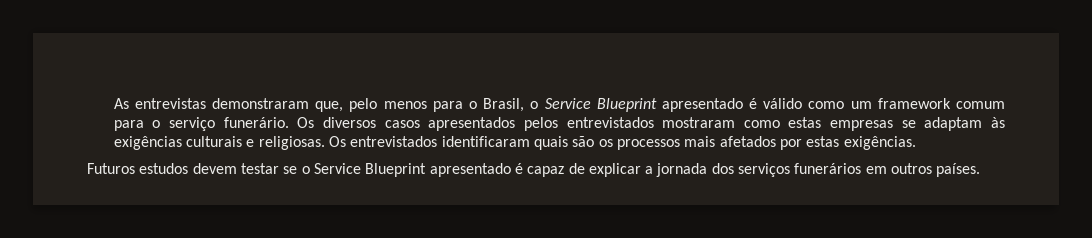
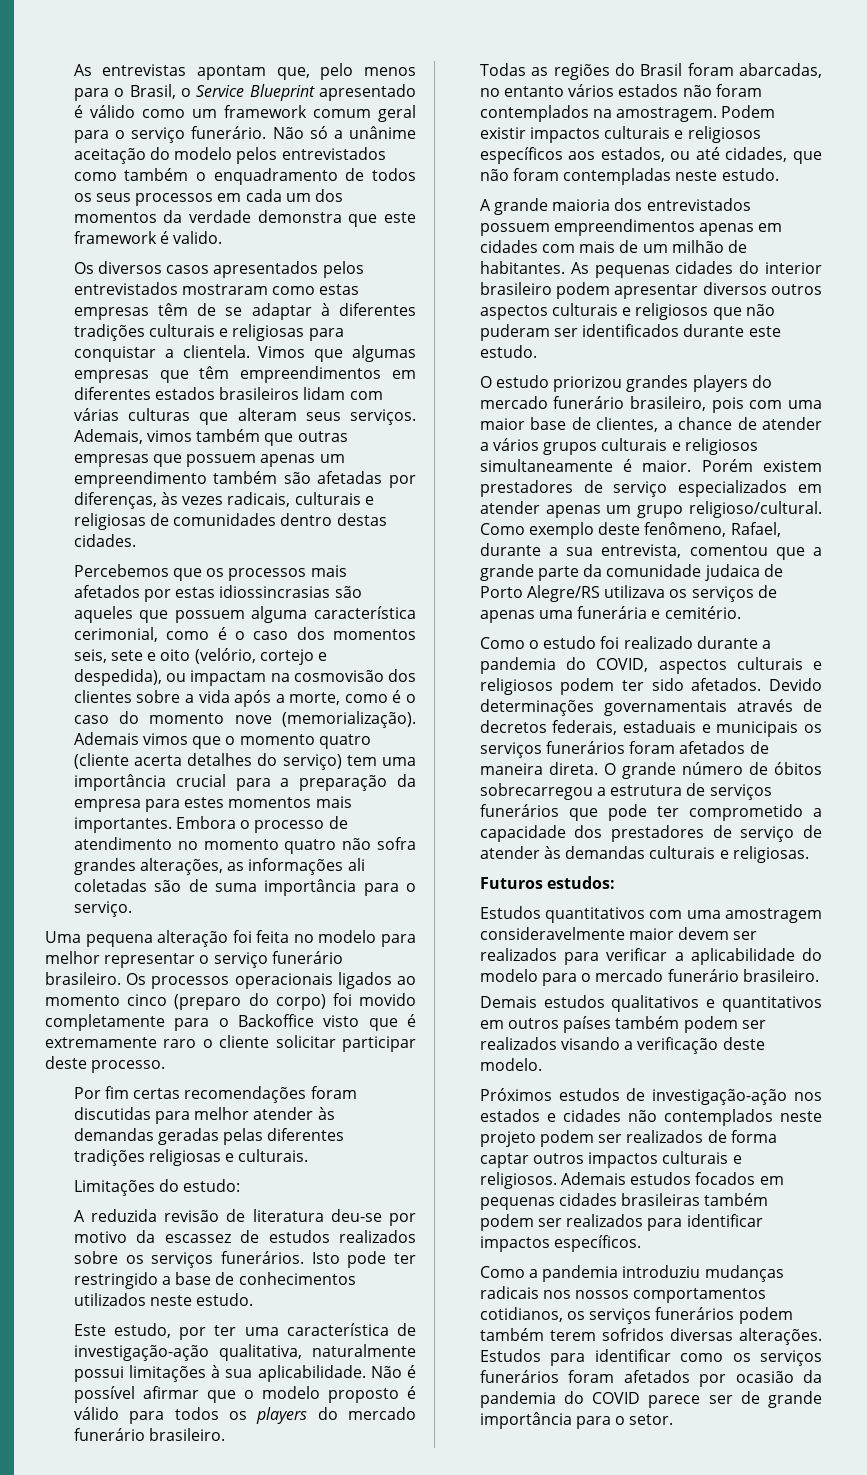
[212,98,310,109] demonstraram -> [197,65,267,80] apontam
(1005, 105) none -> [378,105,416,122] geral
(289, 122) none -> [272,126,416,139] [73,147,386,164] [73,168,417,185] [73,189,343,206] [73,210,417,227] [73,231,223,244] Não só a unânime aceitação do modelo pelos entrevistados como também o enquadramento de todos os seus processos em cada um dos momentos da verdade demonstra que este framework é valido. //
[901,117,1005,131] [113,136,595,150] se adaptam às exigências culturais e religiosas. Os entrevistados identificaram quais são -> [158,303,416,320] [73,324,344,341] [73,345,416,362] [73,366,416,383] [73,387,383,400] [73,408,416,425] [73,429,348,446] [73,454,345,467] [73,471,416,488] [73,492,374,509] [73,513,387,530] [73,534,136,547] [73,564,203,581] têm de se adaptar à diferentes tradições culturais e religiosas para conquistar a clientela. Vimos que algumas empresas que têm empreendimentos em diferentes estados brasileiros lidam com várias culturas que alteram seus serviços. Ademais, vimos também que outras empresas que possuem apenas um empreendimento também são afetadas por diferenças, às vezes radicais, culturais e religiosas de comunidades dentro destas cidades. // Percebemos que
[843,136,916,150] [87,163,981,177] exigências. // Futuros estudos devem testar se o Service Blueprint apresentado é capaz de explicar a jornada dos serviços funerários em outros países. -> [219,585,362,598] [73,606,416,623] [73,627,416,642] [73,648,327,665] [73,669,416,686] [73,690,416,707] [73,711,416,728] [73,732,371,749] [73,753,416,770] [73,774,416,791] [73,796,352,812] [73,816,348,833] [73,837,416,854] [73,858,365,875] [73,879,416,896] [73,901,132,917] [45,930,416,947] [45,951,343,968] [45,972,416,989] [45,993,416,1010] [45,1014,416,1031] [45,1035,416,1052] [45,1056,166,1073] [73,1086,357,1103] [73,1107,335,1124] [73,1128,345,1145] [73,1149,309,1166] [73,1179,241,1196] [73,1209,416,1226] [73,1230,416,1243] [73,1251,416,1268] [73,1272,356,1289] [73,1293,254,1306] [73,1323,416,1340] [73,1344,416,1361] [73,1365,416,1382] [73,1386,417,1403] [73,1407,416,1424] [73,1428,226,1441] [479,63,822,80] [479,84,762,97] [479,105,776,122] [479,126,761,143] [479,147,822,164] [479,168,779,185] [479,198,751,215] [479,219,783,236] [479,240,747,253] [479,261,822,278] [479,282,822,299] [479,303,775,320] [479,324,781,341] [479,345,537,358] [479,375,772,392] [479,396,822,413] [479,417,822,432] [479,438,758,455] [479,459,822,472] [479,480,822,497] [479,501,822,518] [479,522,781,539] [479,543,822,560] [479,564,783,581] [479,585,777,602] [479,606,741,623] [479,636,771,649] [479,657,822,674] [479,678,822,695] [479,699,822,716] [479,720,822,737] [479,741,769,758] [479,762,822,779] [479,783,772,800] [479,804,822,821] [479,825,822,842] [479,846,809,863] [479,876,616,889] [479,906,822,923] [479,927,758,940] [479,948,822,965] [479,969,819,986] [479,995,822,1012] [479,1016,766,1033] [479,1037,765,1054] [479,1058,542,1071] [479,1088,822,1105] [479,1109,822,1126] [479,1130,777,1147] [479,1151,742,1168] [479,1172,784,1189] [479,1193,769,1210] [479,1214,763,1231] [479,1235,642,1252] [479,1265,784,1282] [479,1286,767,1303] [479,1307,793,1324] [479,1328,822,1345] [479,1349,822,1366] [479,1370,822,1387] [479,1391,822,1408] [479,1412,674,1429] idiossincrasias são aqueles que possuem alguma característica cerimonial, como é o caso dos momentos seis, sete e oito (velório, cortejo e despedida), ou impactam na cosmovisão dos clientes sobre a vida após a morte, como é o caso do momento nove (memorialização). Ademais vimos que o momento quatro (cliente acerta detalhes do serviço) tem uma importância crucial para a preparação da empresa para estes momentos mais importantes. Embora o processo de atendimento no momento quatro não sofra grandes alterações, as informações ali coletadas são de suma importância para o serviço. // Uma pequena alteração foi feita no modelo para melhor representar o serviço funerário brasileiro. Os processos operacionais ligados ao momento cinco (preparo do corpo) foi movido completamente para o Backoffice visto que é extremamente raro o cliente solicitar participar deste processo. // Por fim certas recomendações foram discutidas para melhor atender às demandas geradas pelas diferentes tradições religiosas e culturais. // Limitações do estudo: // A reduzida revisão de literatura deu-se por motivo da escassez de estudos realizados sobre os serviços funerários. Isto pode ter restringido a base de conhecimentos utilizados neste estudo. // Este estudo, por ter uma característica de investigação-ação qualitativa, naturalmente possui limitações à sua aplicabilidade. Não é possível afirmar que o modelo proposto é válido para todos os players do mercado funerário brasileiro. // Todas as regiões do Brasil foram abarcadas, no entanto vários estados não foram contemplados na amostragem. Podem existir impactos culturais e religiosos específicos aos estados, ou até cidades, que não foram contempladas neste estudo. // A grande maioria dos entrevistados possuem empreendimentos apenas em cidades com mais de um milhão de habitantes. As pequenas cidades do interior brasileiro podem apresentar diversos outros aspectos culturais e religiosos que não puderam ser identificados durante este estudo. // O estudo priorizou grandes players do mercado funerário brasileiro, pois com uma maior base de clientes, a chance de atender a vários grupos culturais e religiosos simultaneamente é maior. Porém existem prestadores de serviço especializados em atender apenas um grupo religioso/cultural. Como exemplo deste fenômeno, Rafael, durante a sua entrevista, comentou que a grande parte da comunidade judaica de Porto Alegre/RS utilizava os serviços de apenas uma funerária e cemitério. // Como o estudo foi realizado durante a pandemia do COVID, aspectos culturais e religiosos podem ter sido afetados. Devido determinações governamentais através de decretos federais, estaduais e municipais os serviços funerários foram afetados de maneira direta. O grande número de óbitos sobrecarregou a estrutura de serviços funerários que pode ter comprometido a capacidade dos prestadores de serviço de atender às demandas culturais e religiosas. // Futuros estudos: // Estudos quantitativos com uma amostragem consideravelmente maior devem ser realizados para verificar a aplicabilidade do modelo para o mercado funerário brasileiro. // Demais estudos qualitativos e quantitativos em outros países também podem ser realizados visando a verificação deste modelo. // Próximos estudos de investigação-ação nos estados e cidades não contemplados neste projeto podem ser realizados de forma captar outros impactos culturais e religiosos. Ademais estudos focados em pequenas cidades brasileiras também podem ser realizados para identificar impactos específicos. // Como a pandemia introduziu mudanças radicais nos nossos comportamentos cotidianos, os serviços funerários podem também terem sofridos diversas alterações. Estudos para identificar como os serviços funerários foram afetados por ocasião da pandemia do COVID parece ser de grande importância para o setor.

